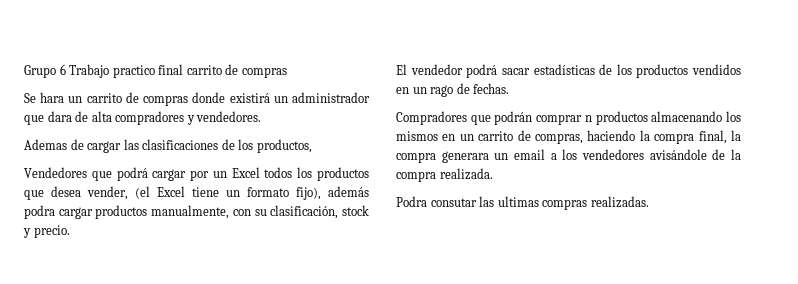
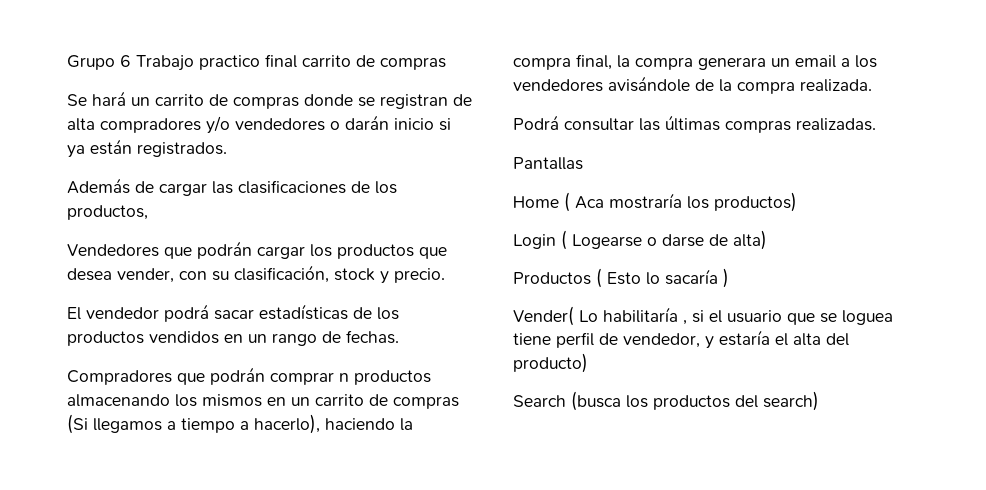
[40,92,65,103] hara -> [92,91,126,106] hará
[229,92,370,103] [24,111,262,125] [24,139,67,150] existirá un administrador que dara de alta compradores y vendedores. // Ademas -> [358,94,472,109] [67,115,451,134] [67,139,227,158] [67,178,130,194] se registran de alta compradores y/o vendedores o darán inicio si ya están registrados. // Además
[116,167,293,181] podrá cargar por un Excel todos -> [197,241,305,259] podrán cargar
[135,186,369,200] [24,205,230,219] (el Excel tiene un formato fijo), además podra cargar productos manualmente, -> (174, 275) none
[430,85,454,97] rago -> [272,333,317,346] rango
[535,133,583,144] compras, -> [393,396,459,409] [67,414,320,434] compras (Si llegamos a tiempo a hacerlo),
[396,196,649,210] Podra consutar las ultimas compras realizadas. -> [513,115,876,133] [513,157,583,170] [513,192,797,212] [513,230,767,250] [513,268,729,288] [513,306,893,326] [513,330,849,349] [513,353,588,373] [513,391,819,411] Podrá consultar las últimas compras realizadas. // Pantallas // Home ( Aca mostraría los productos) // Login ( Logearse o darse de alta) // Productos ( Esto lo sacaría ) // Vender( Lo habilitaría , si el usuario que se loguea tiene perfil de vendedor, y estaría el alta del producto) // Search (busca los productos del search)

